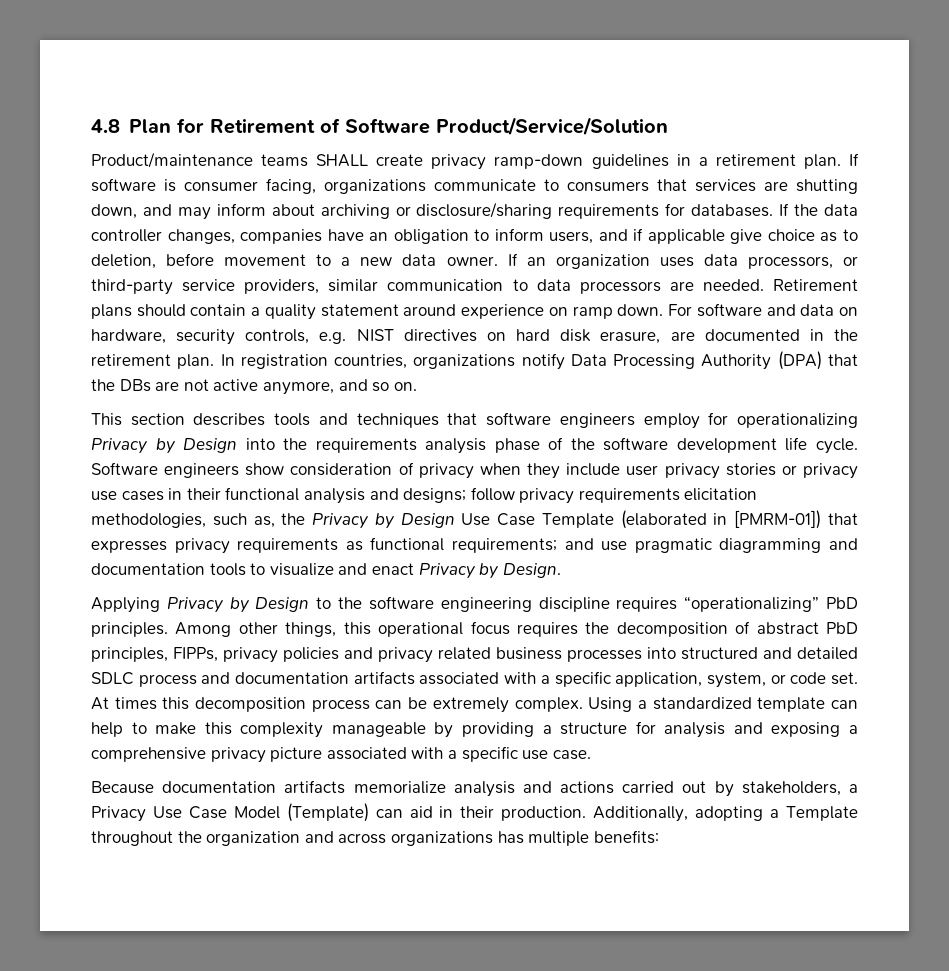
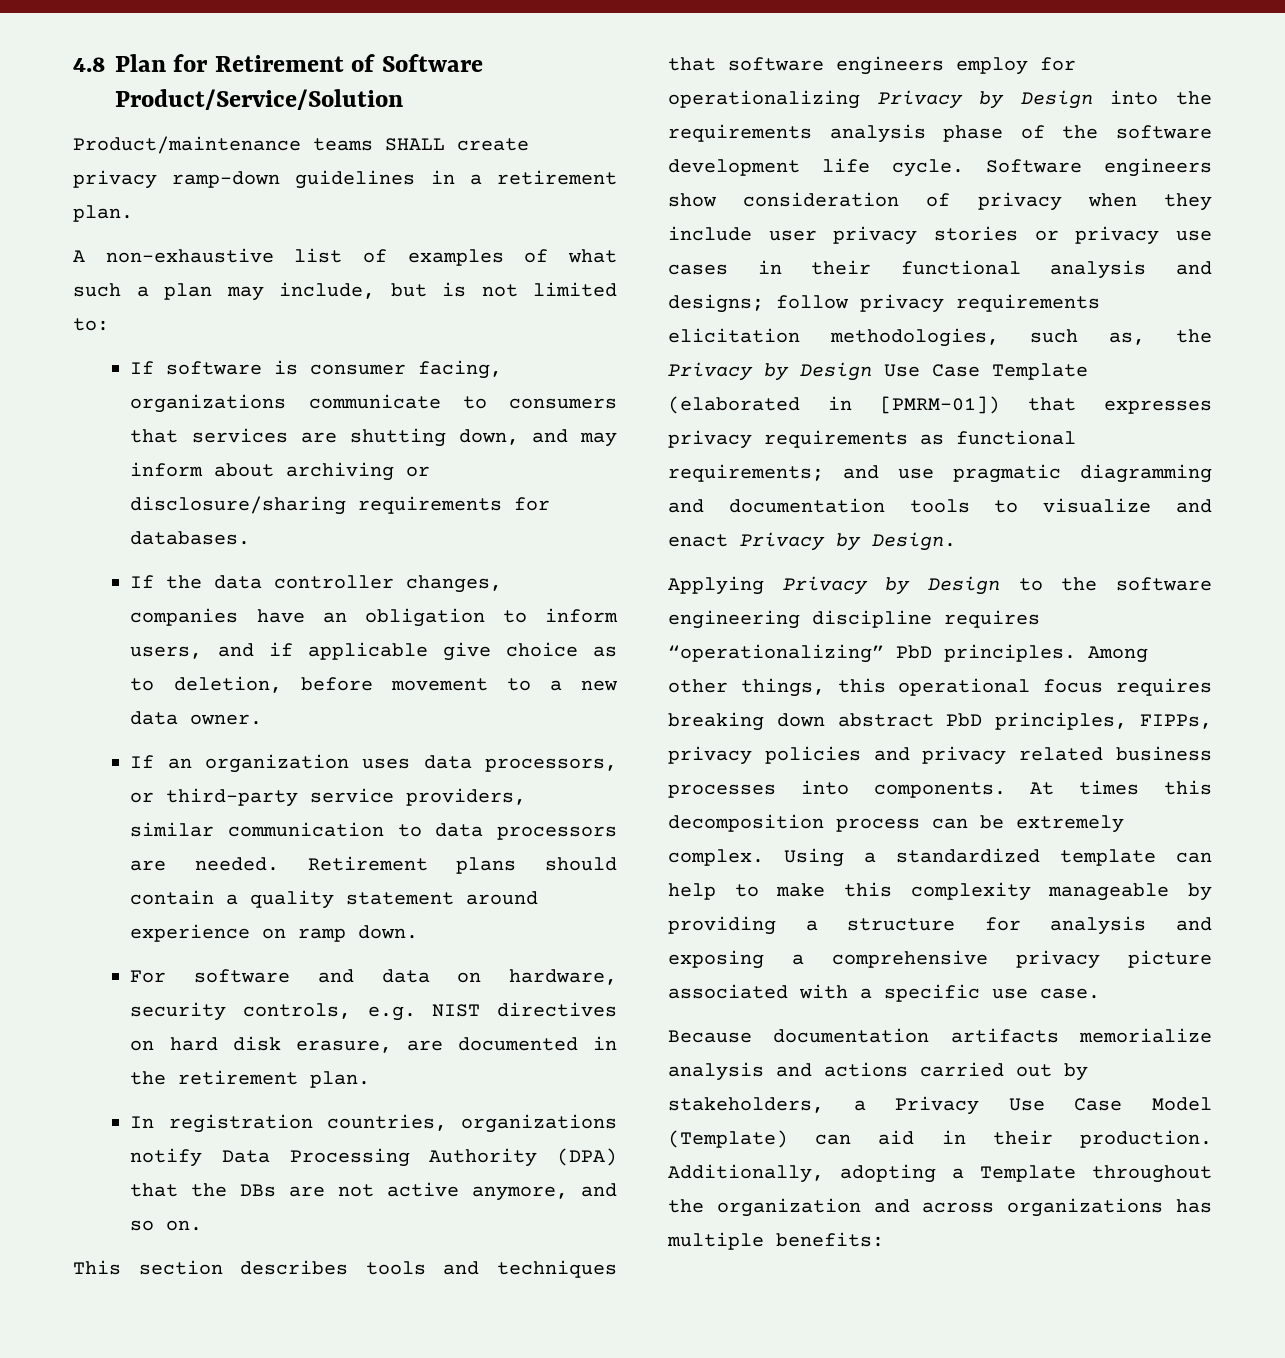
(841, 161) none -> [73,248,617,266] [73,282,617,301] [73,318,109,331] // A non-exhaustive list of examples of what such a plan may include, but is not limited to: //
(774, 210) none -> (251, 538) //
(498, 261) none -> (263, 719) //
(664, 310) none -> (419, 932) //
(215, 361) none -> (371, 1079) //
[585,621,751,637] the decomposition of -> [668,712,825,731] breaking down
[681,647,858,660] [91,671,859,688] structured and detailed SDLC process and documentation artifacts associated with a specific application, system, or code set. -> [873,782,1006,798] components.

